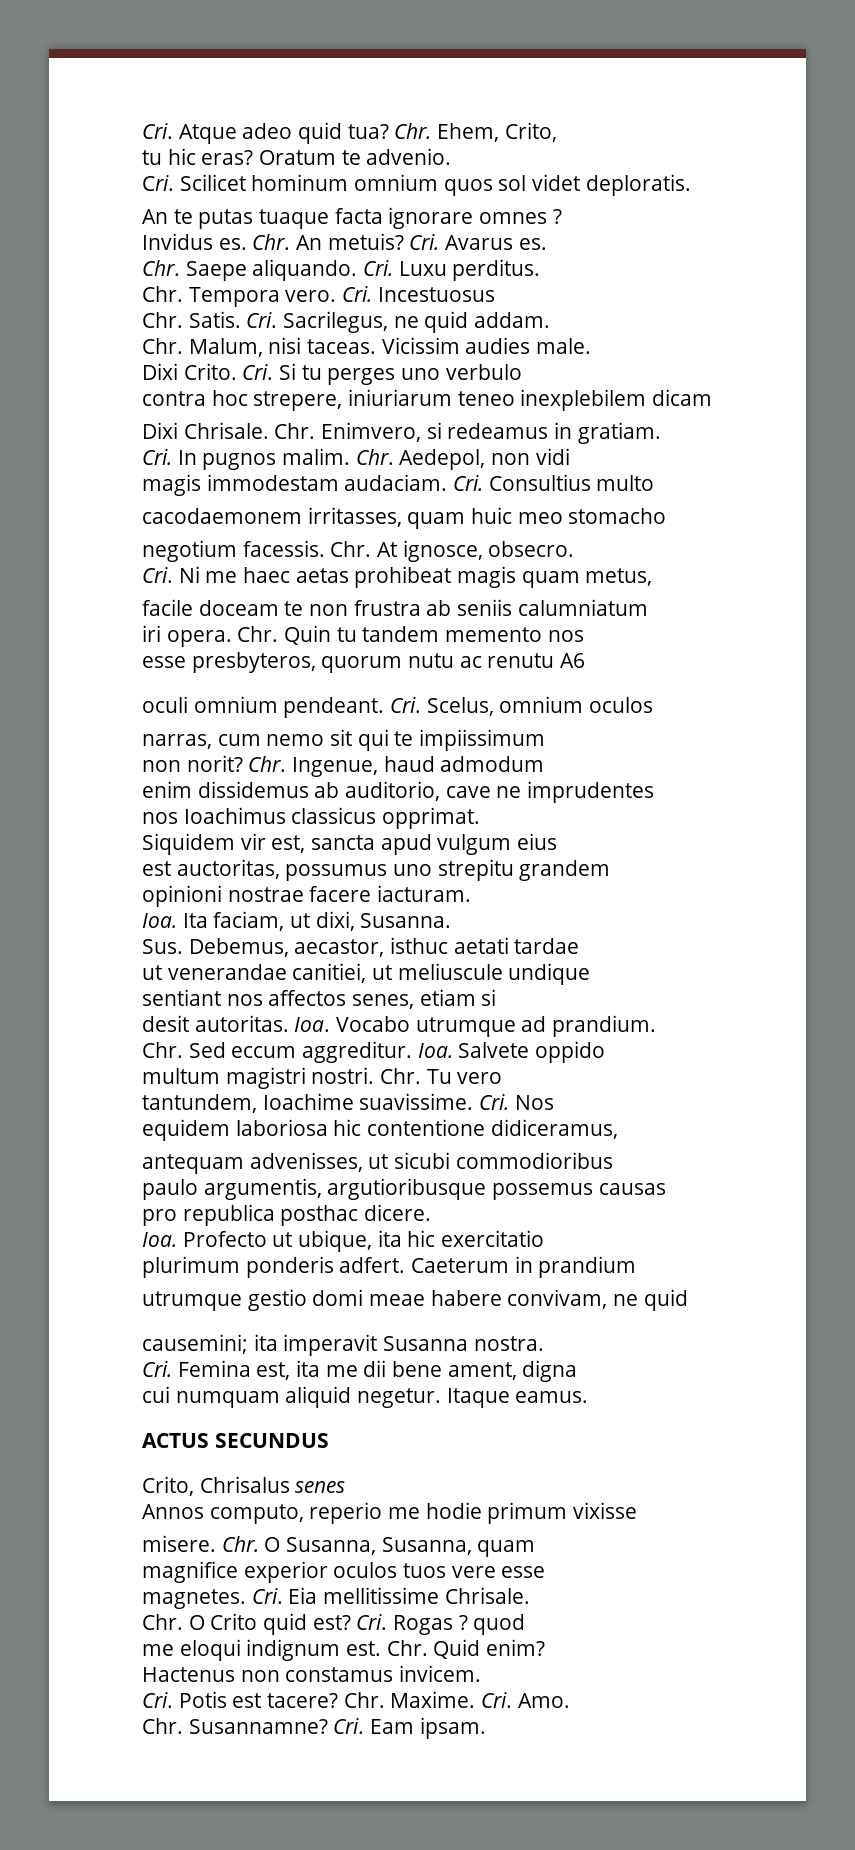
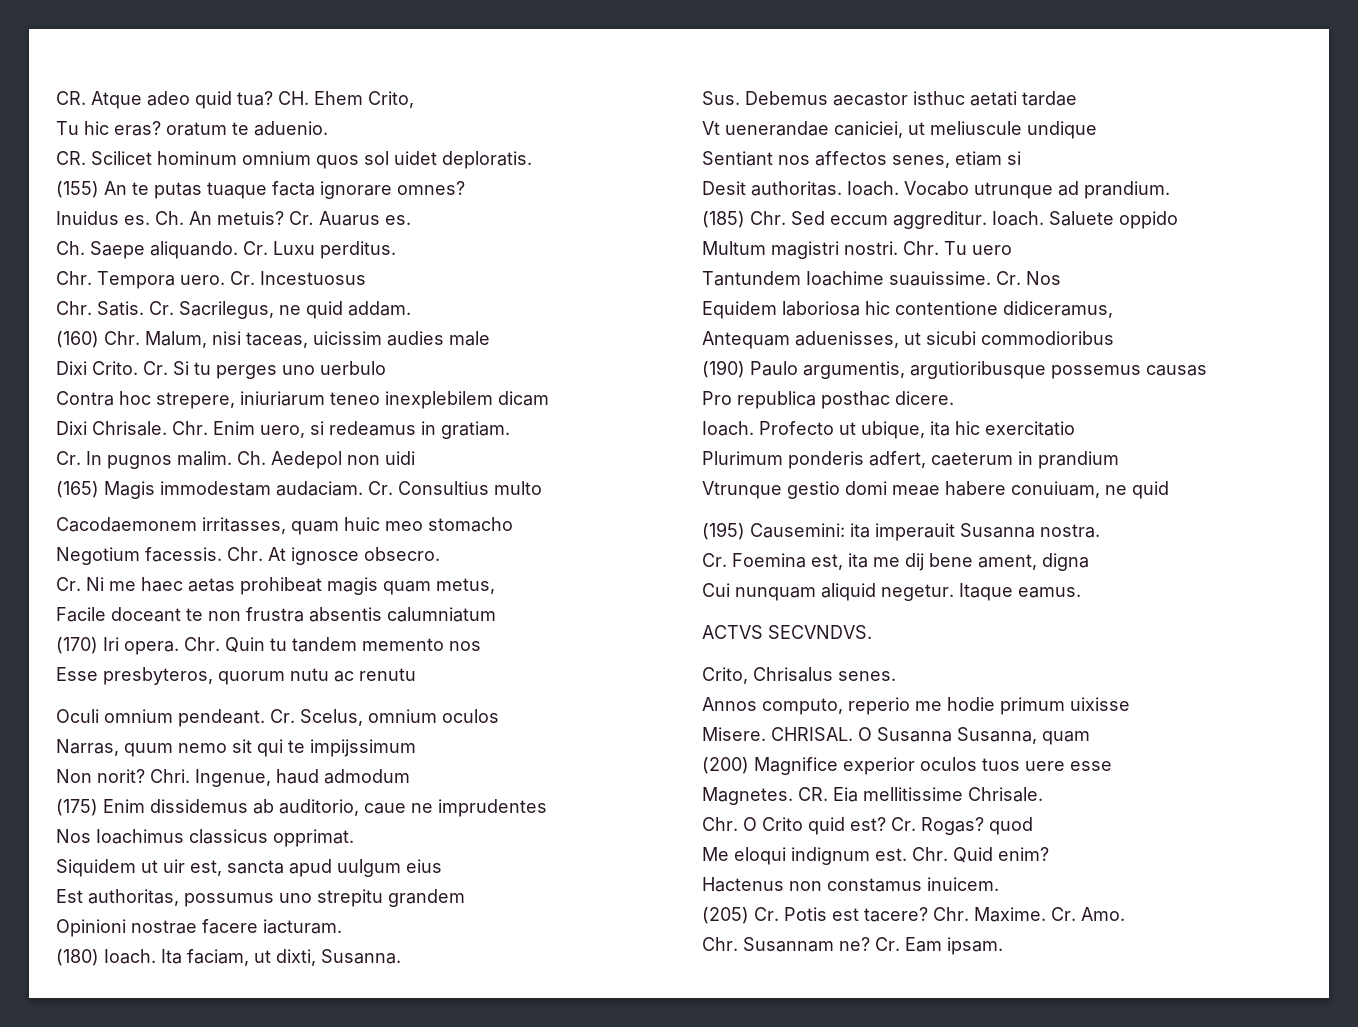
[142,123,173,139] Cri. -> [56,91,86,105] CR.
[394,123,500,142] Chr. Ehem, -> [278,91,363,105] CH. Ehem
[142,150,162,165] tu -> [56,121,79,135] Tu
[259,148,452,165] [142,175,174,191] Oratum te advenio. // Cri. -> [166,121,328,136] [56,151,86,165] oratum te aduenio. // CR.
[532,174,581,191] videt -> [394,151,437,165] uidet
(691, 185) none -> [56,181,99,198] (155)
[479,209,562,224] [142,233,514,250] omnes ? // Invidus es. Chr. An metuis? Cri. Avarus -> [397,181,465,195] [56,211,380,226] omnes? // Inuidus es. Ch. An metuis? Cr. Auarus
[142,260,180,276] Chr. -> [56,241,85,255] Ch.
[363,260,394,276] Cri. -> [243,241,268,255] Cr.
[285,286,372,302] vero. Cri. -> [180,271,255,285] uero. Cr.
[246,312,278,328] Cri. -> [149,301,174,315] Cr.
(551, 320) none -> [56,331,99,348] (160)
[307,337,592,354] taceas. Vicissim audies male. -> [246,331,490,348] taceas, uicissim audies male
[242,364,274,380] Cri. -> [143,361,168,375] Cr.
[445,364,522,380] [142,391,206,406] verbulo // contra -> [320,361,386,375] [56,391,114,406] uerbulo // Contra
[321,422,422,442] Enimvero, -> [213,421,305,438] Enim uero,
[142,449,172,465] Cri. -> [56,451,81,465] Cr.
[355,448,570,470] [142,474,201,496] Chr. Aedepol, non vidi // magis -> [237,451,415,469] [56,481,155,499] Ch. Aedepol non uidi // (165) Magis
[453,475,484,491] Cri. -> [368,481,393,495] Cr.
[142,508,302,524] cacodaemonem -> [56,517,197,532] Cacodaemonem
[142,540,237,562] negotium -> [56,547,140,565] Negotium
[402,540,483,562] ignosce, -> [291,547,359,565] ignosce
[142,567,173,583] Cri. -> [56,577,81,591] Cr.
[142,599,279,616] facile doceam -> [56,607,181,622] Facile doceant
[426,599,513,616] ab seniis -> [309,607,382,622] absentis
[142,625,161,642] iri -> [56,637,119,654] (170) Iri
[142,656,186,668] esse -> [56,667,98,681] Esse
[560,653,586,668] [142,696,188,713] A6 // oculi -> [56,709,99,723] // Oculi
[390,697,422,713] Cri. -> [270,709,295,723] Cr.
[142,734,261,749] narras, cum -> [56,739,173,757] Narras, quum
[419,729,546,751] [142,755,287,772] impiissimum // non norit? Chr. -> [310,739,416,757] [56,769,190,783] impijssimum // Non norit? Chri.
[142,781,192,798] enim -> [56,799,145,816] (175) Enim
[445,786,491,798] cave -> [364,803,406,814] caue
[142,812,178,824] nos -> [56,829,91,843] Nos
[240,833,266,850] vir -> [141,859,185,873] ut uir
[437,834,512,855] vulgum -> [337,859,401,877] uulgum
[142,859,280,879] est auctoritas, -> [56,889,179,906] Est authoritas,
[142,885,222,907] opinioni -> [56,919,126,937] Opinioni
[142,913,177,928] Ioa. -> [56,949,156,966] (180) Ioach.
[315,911,355,931] dixi, -> [276,949,316,966] dixti,
[188,938,385,957] Debemus, aecastor, -> [745,91,908,106] Debemus aecastor
[142,963,367,983] ut venerandae canitiei, -> [702,121,903,138] Vt uenerandae caniciei,
[142,989,221,1006] sentiant -> [702,151,773,166] Sentiant
[142,1015,516,1037] desit autoritas. Ioa. Vocabo utrumque -> [702,181,1053,199] Desit authoritas. Ioach. Vocabo utrunque
(657, 1026) none -> [702,211,745,228] (185)
[417,1042,530,1058] Ioa. Salvete -> [992,211,1114,226] Ioach. Saluete
[142,1068,220,1084] multum -> [702,241,766,255] Multum
[457,1072,503,1084] [142,1093,510,1113] vero // tantundem, Ioachime suavissime. Cri. -> [972,245,1012,255] [702,271,1021,286] uero // Tantundem Ioachime suauissime. Cr.
[142,1119,230,1141] equidem -> [702,301,777,319] Equidem
[142,1152,363,1174] antequam advenisses, -> [702,331,899,349] Antequam aduenisses,
[142,1179,198,1200] paulo -> [702,360,798,378] (190) Paulo
[142,1209,177,1226] pro -> [702,391,732,405] Pro
[142,1232,177,1247] Ioa. -> [702,421,754,436] Ioach.
[142,1256,510,1278] plurimum ponderis adfert. Caeterum -> [702,451,1013,469] Plurimum ponderis adfert, caeterum
[142,1291,242,1311] utrumque -> [702,481,782,499] Vtrunque
[507,1289,608,1309] convivam, -> [1011,481,1100,498] conuiuam,
[142,1334,378,1356] causemini; ita imperavit -> [702,522,955,541] (195) Causemini: ita imperauit
[142,1360,251,1377] Cri. Femina -> [702,553,806,568] Cr. Foemina
[363,1360,387,1377] dii -> [905,553,924,571] dij
[142,1386,280,1408] cui numquam -> [702,583,816,601] Cui nunquam
[142,1433,329,1448] ACTUS SECUNDUS -> [702,625,872,639] ACTVS SECVNDVS.
[295,1481,346,1493] senes -> [838,671,896,681] senes.
[573,1502,638,1519] [142,1535,377,1555] vixisse // misere. Chr. O Susanna, -> [1070,697,1130,711] [702,727,952,742] uixisse // Misere. CHRISAL. O Susanna
[142,1561,238,1583] magnifice -> [702,757,838,775] (200) Magnifice
[451,1566,496,1578] vere -> [1025,761,1065,771] uere
[142,1588,283,1609] magnetes. Cri. -> [702,787,828,805] Magnetes. CR.
[356,1614,468,1635] Cri. Rogas ? -> [891,817,984,835] Cr. Rogas?
[142,1644,174,1656] me -> [702,847,729,861] Me
[399,1665,482,1682] [142,1692,173,1708] invicem. // Cri. -> [927,877,999,891] [702,907,779,924] inuicem. // (205) Cr.
[481,1692,513,1708] Cri. -> [1051,907,1076,921] Cr.
[188,1718,365,1734] Susannamne? Cri. -> [743,937,900,952] Susannam ne? Cr.

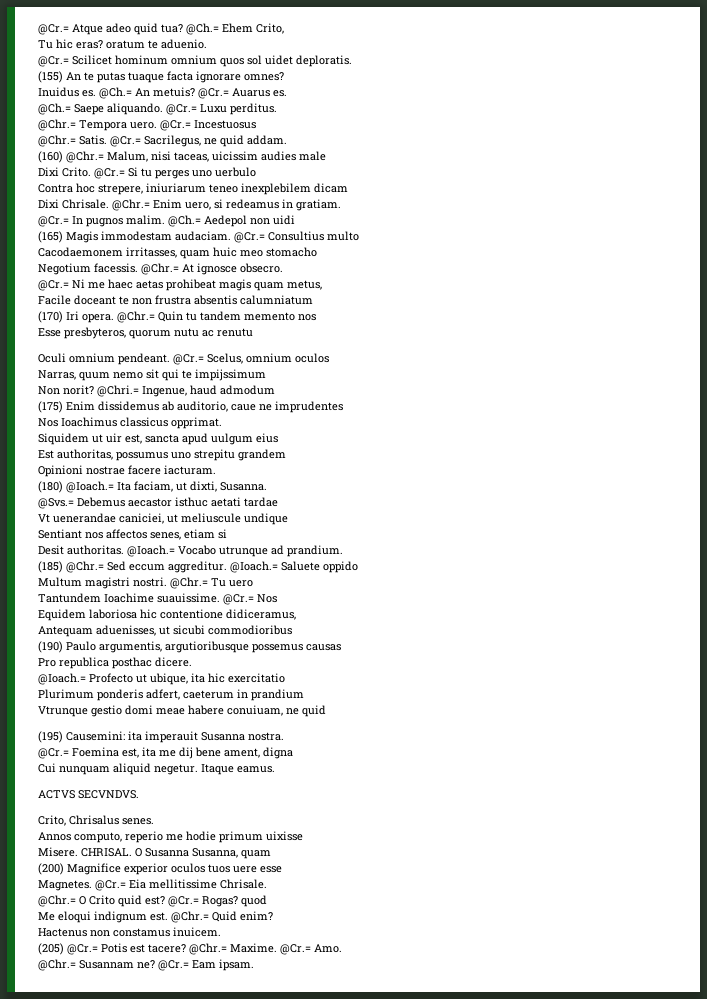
[56,91,86,105] CR. -> [38,24,69,35] @Cr.=
[278,91,309,105] CH. -> [186,23,219,35] @Ch.=
[56,151,86,165] CR. -> [38,56,69,67] @Cr.=
[155,211,184,225] Ch. -> [99,87,132,99] @Ch.=
[289,211,314,225] Cr. -> [198,88,229,99] @Cr.=
[56,241,85,255] Ch. -> [38,103,71,115] @Ch.=
[243,241,268,255] Cr. -> [166,104,197,115] @Cr.=
[56,271,92,285] Chr. -> [38,119,76,131] @Chr.=
[230,271,255,285] Cr. -> [160,120,191,131] @Cr.=
[56,301,174,316] Chr. Satis. Cr. -> [38,135,141,147] @Chr.= Satis. @Cr.=
[104,331,140,345] Chr. -> [66,151,104,163] @Chr.=
[143,361,168,375] Cr. -> [94,168,125,179] @Cr.=
[172,421,208,435] Chr. -> [112,199,150,211] @Chr.=
[56,451,81,465] Cr. -> [38,216,69,227] @Cr.=
[237,451,266,465] Ch. -> [168,215,201,227] @Ch.=
[368,481,393,495] Cr. -> [234,232,265,243] @Cr.=
[227,547,263,561] Chr. -> [141,263,179,275] @Chr.=
[56,577,81,591] Cr. -> [38,280,69,291] @Cr.=
[184,637,220,651] Chr. -> [117,311,155,323] @Chr.=
[270,709,295,723] Cr. -> [173,354,204,365] @Cr.=
[150,769,190,783] Chri. -> [97,385,139,397] @Chri.=
[104,949,156,964] Ioach. -> [66,481,114,493] @Ioach.=
[702,91,740,105] Sus. -> [38,498,74,509] @Svs.=
[847,181,899,196] Ioach. -> [127,545,175,557] @Ioach.=
[750,211,786,225] Chr. -> [66,561,104,573] @Chr.=
[992,211,1044,226] Ioach. -> [230,561,278,573] @Ioach.=
[903,241,939,255] Chr. -> [170,577,208,589] @Chr.=
[996,271,1021,285] Cr. -> [223,594,254,605] @Cr.=
[702,421,754,436] Ioach. -> [38,673,86,685] @Ioach.=
[702,553,727,567] Cr. -> [38,748,69,759] @Cr.=
[798,787,828,801] CR. -> [95,880,126,891] @Cr.=
[702,817,738,831] Chr. -> [38,895,76,907] @Chr.=
[891,817,916,831] Cr. -> [168,896,199,907] @Cr.=
[912,847,948,861] Chr. -> [171,911,209,923] @Chr.=
[754,907,779,921] Cr. -> [67,944,98,955] @Cr.=
[933,907,1076,922] Chr. Maxime. Cr. -> [189,943,311,955] @Chr.= Maxime. @Cr.=
[702,937,738,951] Chr. -> [38,959,76,971] @Chr.=
[875,937,900,951] Cr. -> [158,960,189,971] @Cr.=

